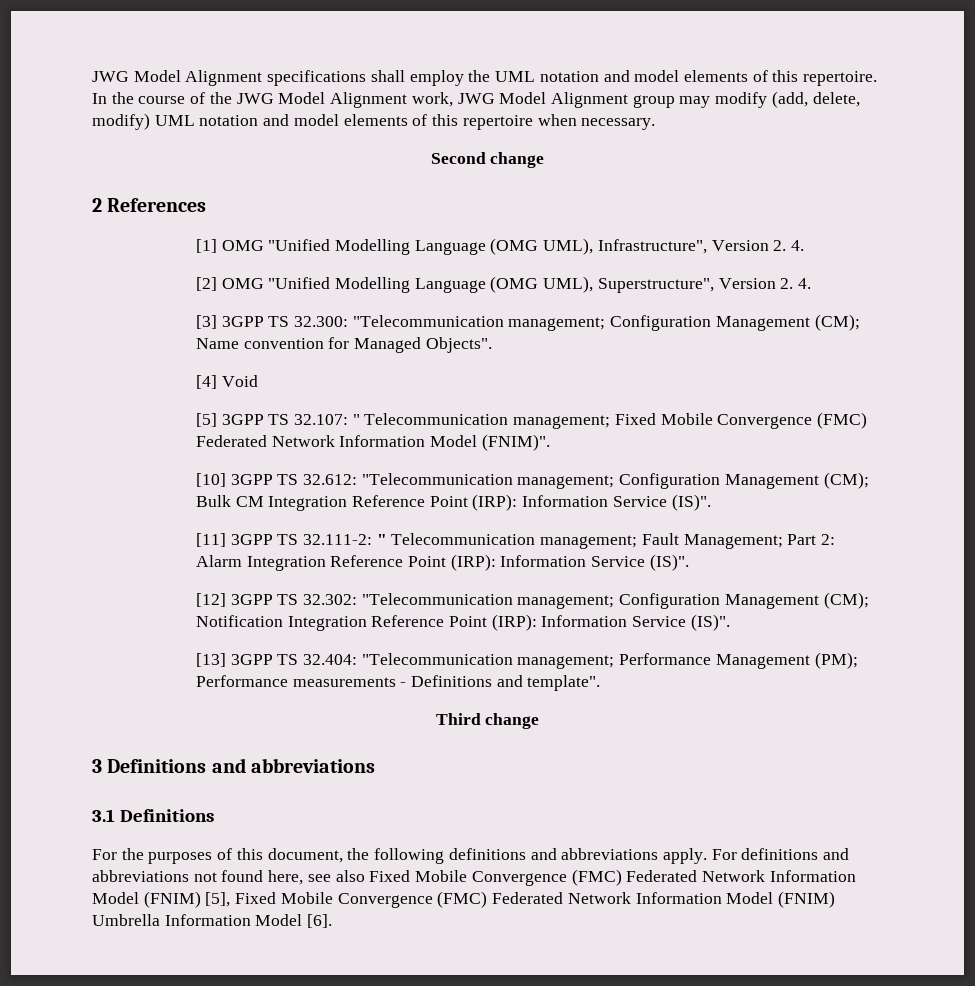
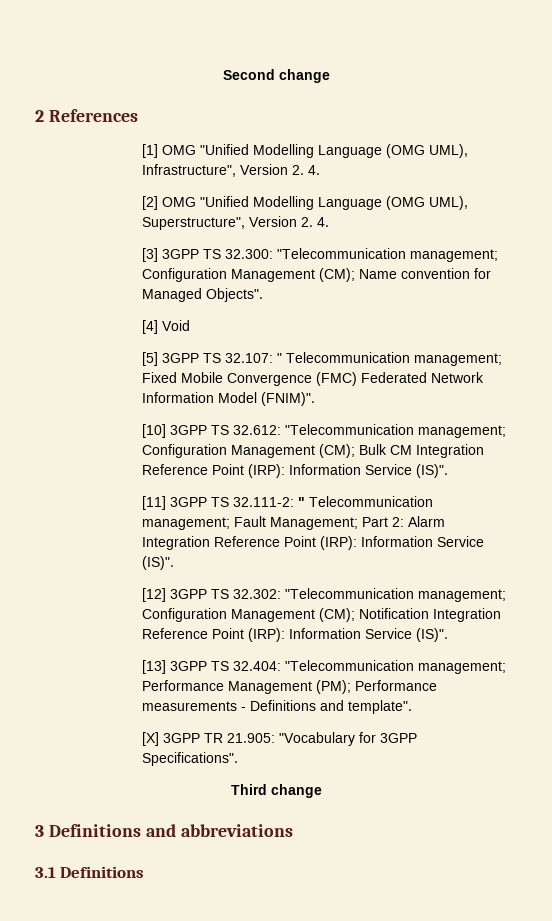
[92,70,878,86] [92,91,860,108] [92,113,656,130] JWG Model Alignment specifications shall employ the UML notation and model elements of this repertoire. In the course of the JWG Model Alignment work, JWG Model Alignment group may modify (add, delete, modify) UML notation and model elements of this repertoire when necessary. // -> (222, 74) none
(601, 683) none -> [142,732,418,746] [142,752,239,766] // [X] 3GPP TR 21.905: "Vocabulary for 3GPP Specifications".
[92,848,850,864] [92,869,856,886] [92,891,835,908] [92,914,333,928] // For the purposes of this document, the following definitions and abbreviations apply. For definitions and abbreviations not found here, see also Fixed Mobile Convergence (FMC) Federated Network Information Model (FNIM) [5], Fixed Mobile Convergence (FMC) Federated Network Information Model (FNIM) Umbrella Information Model [6]. -> (145, 872) none

